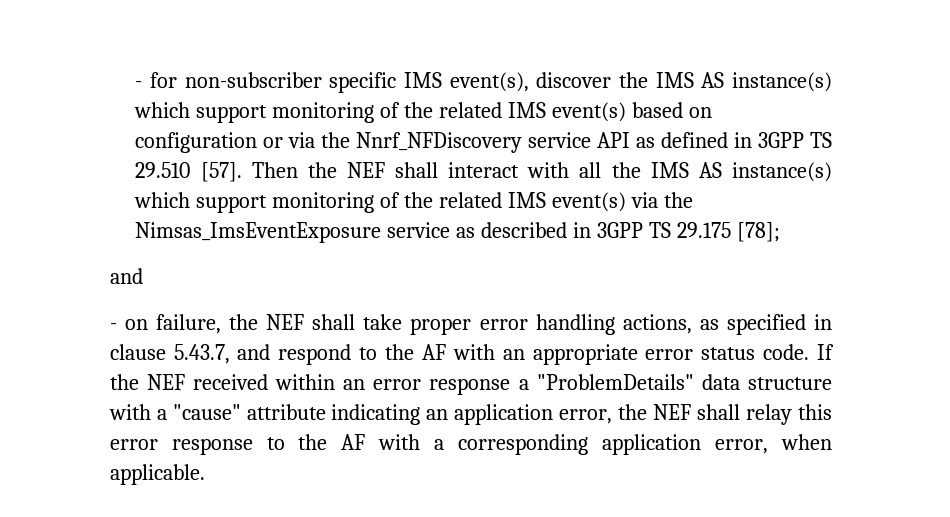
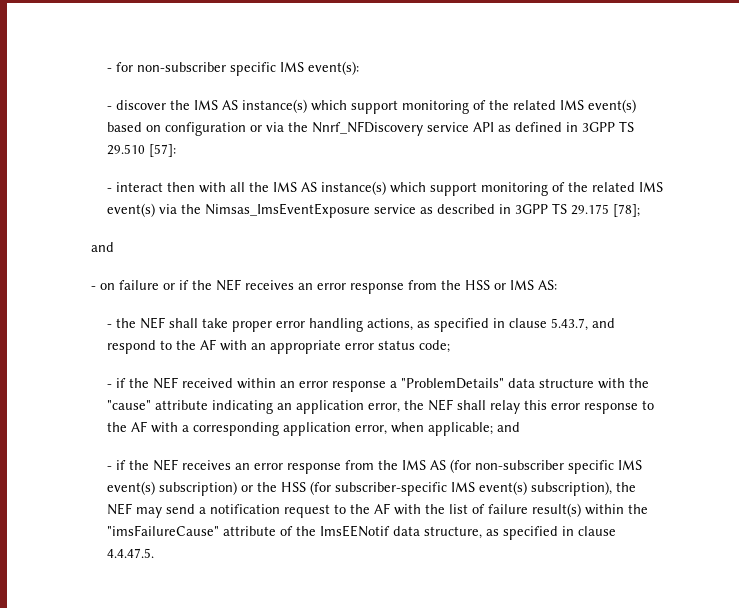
[449,72,529,92] event(s), -> [308,61,360,75] [107,106,113,110] event(s): // -
[200,162,520,182] [57]. Then the NEF shall interact -> [149,144,177,157] [107,182,196,192] [57]: // - interact then
[155,314,221,334] failure, -> [118,279,557,294] [107,324,113,328] failure or if the NEF receives an error response from the HSS or IMS AS: // -
[763,344,834,360] code. If -> [419,340,451,353] [107,378,127,388] code; // - if
[156,409,167,420] a -> [629,378,650,388] the
[109,464,205,485] applicable. -> [428,422,521,436] [107,459,643,474] [107,481,637,496] [107,503,649,518] [107,525,617,540] [107,548,155,558] applicable; and // - if the NEF receives an error response from the IMS AS (for non-subscriber specific IMS event(s) subscription) or the HSS (for subscriber-specific IMS event(s) subscription), the NEF may send a notification request to the AF with the list of failure result(s) within the "imsFailureCause" attribute of the ImsEENotif data structure, as specified in clause 4.4.47.5.

